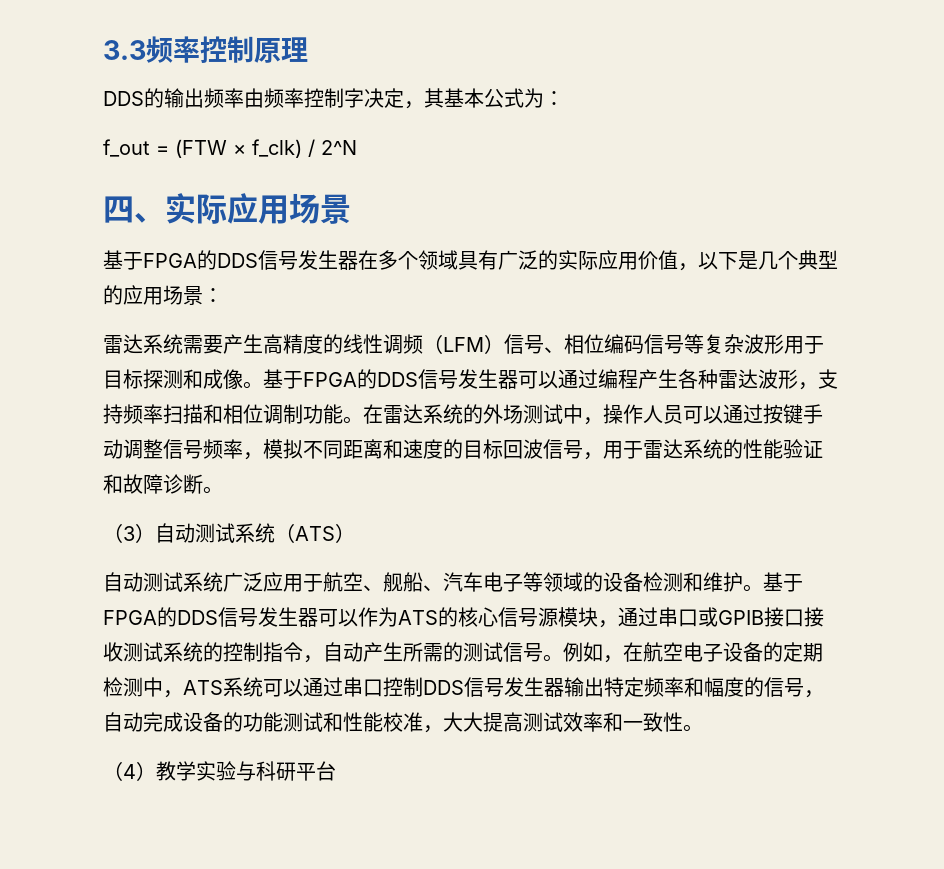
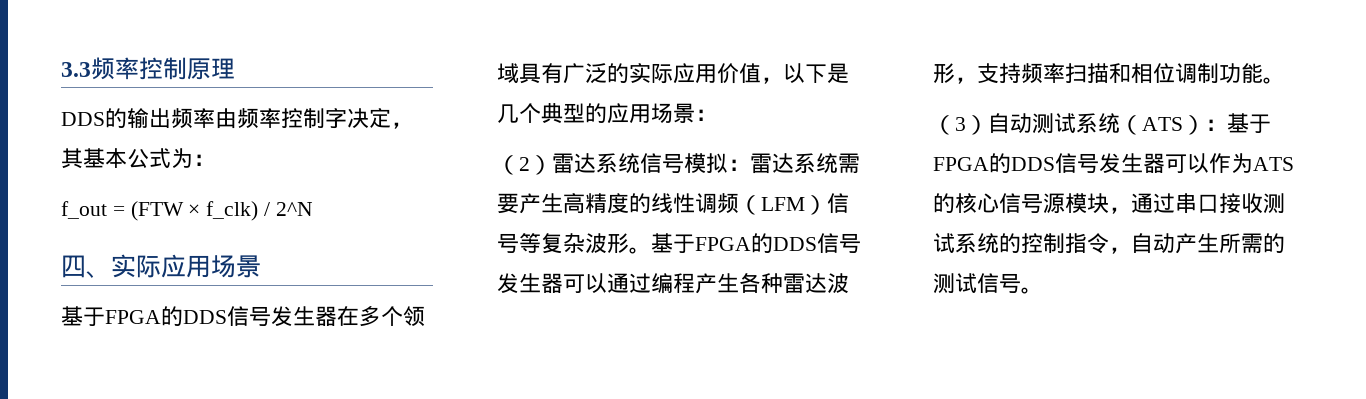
(223, 295) none -> [497,153,750,175] （2）雷达系统信号模拟：
[544,334,824,354] [103,369,243,389] 、相位编码信号等复杂波形用于目标探测和成像 -> [519,233,629,254] 等复杂波形
[363,404,823,425] [103,439,823,460] [103,474,223,494] 在雷达系统的外场测试中，操作人员可以通过按键手动调整信号频率，模拟不同距离和速度的目标回波信号，用于雷达系统的性能验证和故障诊断。 -> (1285, 80) none
[103,572,763,592] // 自动测试系统广泛应用于航空、舰船、汽车电子等领域的设备检测和维护。 -> [1205,119,1227,131] ：
[698,607,804,627] 或GPIB接口 -> (1219, 203) none
[563,642,823,663] [103,677,824,698] [103,712,703,733] [103,761,336,781] 例如，在航空电子设备的定期检测中，ATS系统可以通过串口控制DDS信号发生器输出特定频率和幅度的信号，自动完成设备的功能测试和性能校准，大大提高测试效率和一致性。 // （4）教学实验与科研平台 -> (1043, 290) none

